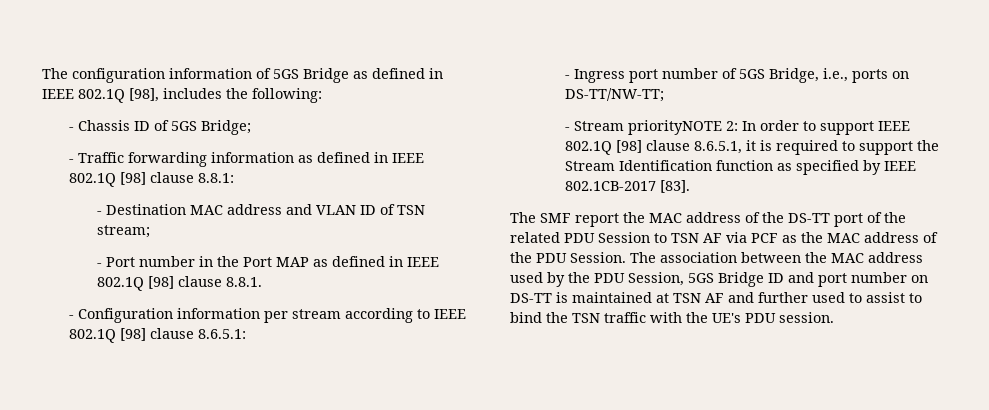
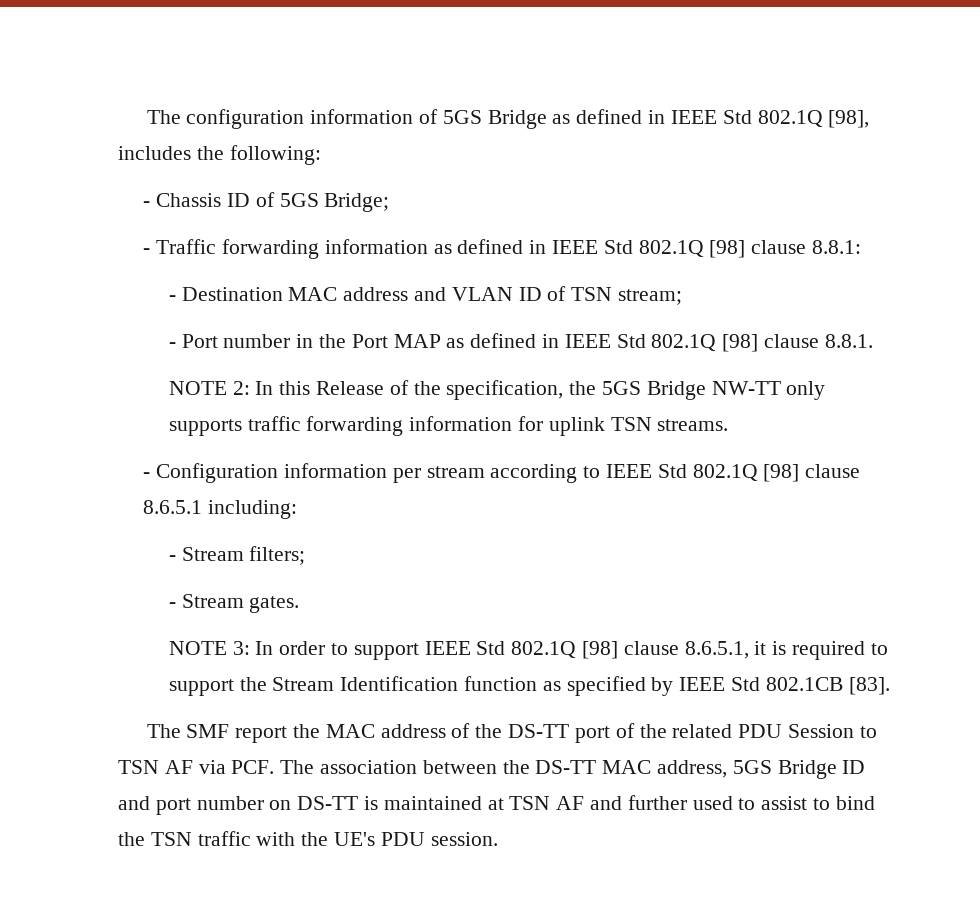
(74, 94) none -> [722,110,752,124] Std
(425, 158) none -> [603,240,633,254] Std
(439, 262) none -> [616,334,646,348] Std
(262, 282) none -> [168,380,826,400] [168,416,729,436] // NOTE 2: In this Release of the specification, the 5GS Bridge NW-TT only supports traffic forwarding information for uplink TSN streams.
[69,328,247,343] [564,68,909,83] [564,88,664,102] [564,120,738,135] 802.1Q [98] clause 8.6.5.1: // - Ingress port number of 5GS Bridge, i.e., ports on DS-TT/NW-TT; // - Stream priorityNOTE 2: -> [657,464,861,482] [143,500,298,519] [168,546,306,565] [168,594,300,613] [168,641,250,655] Std 802.1Q [98] clause 8.6.5.1 including: // - Stream filters; // - Stream gates. // NOTE 3:
(910, 126) none -> [476,641,506,655] Std
[564,181,656,191] 802.1CB-2017 -> [731,677,843,691] Std 802.1CB
[751,232,938,243] [510,252,923,263] [510,272,684,287] PCF as the MAC address of the PDU Session. The association between the MAC address used by the PDU Session, -> [231,760,728,778] PCF. The association between the DS-TT MAC address,

